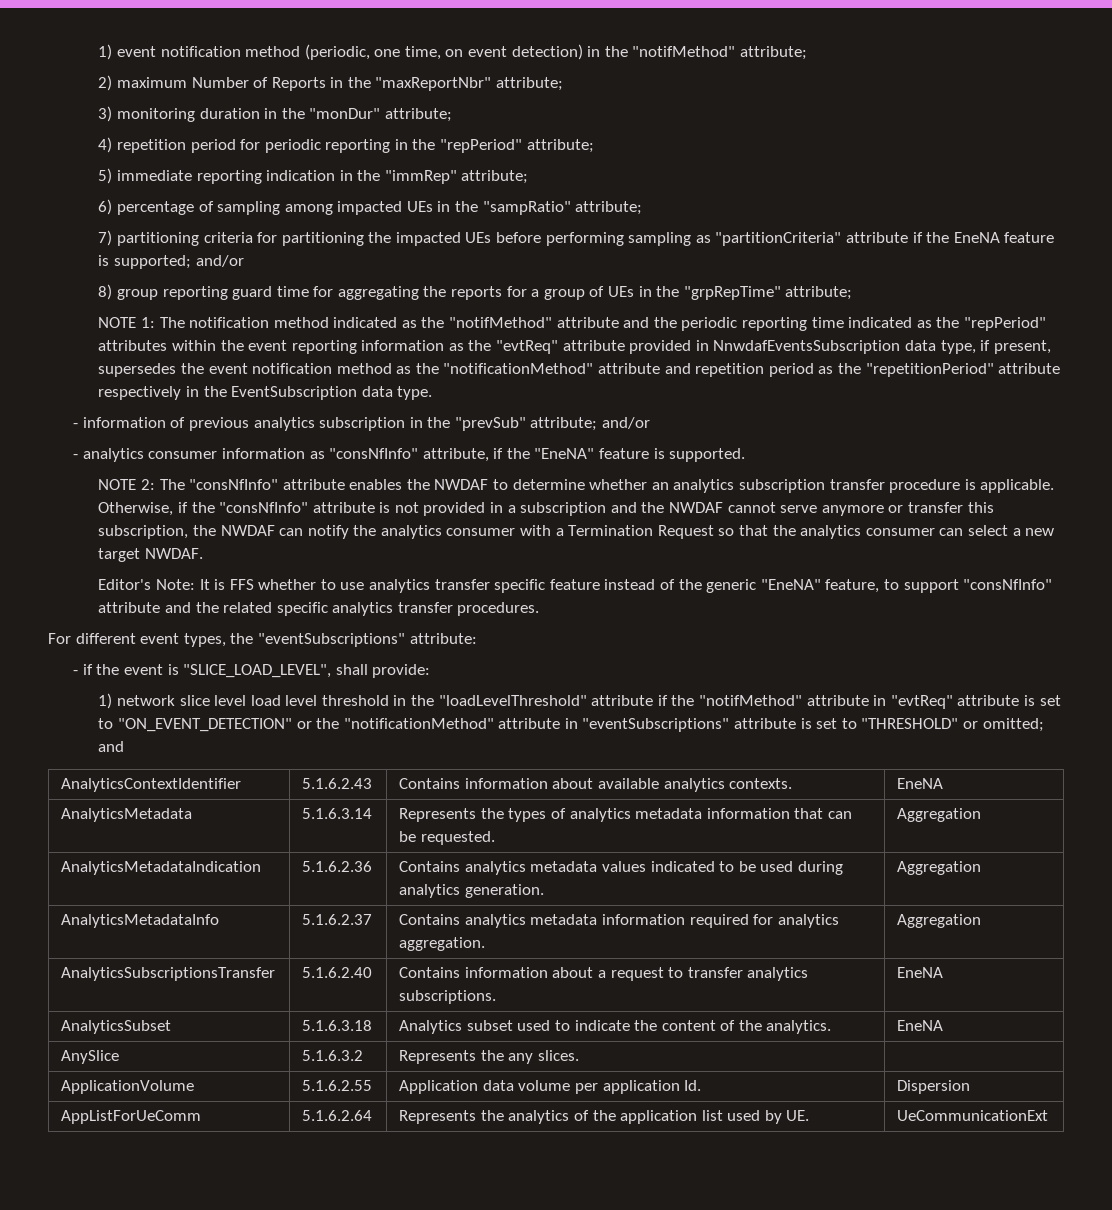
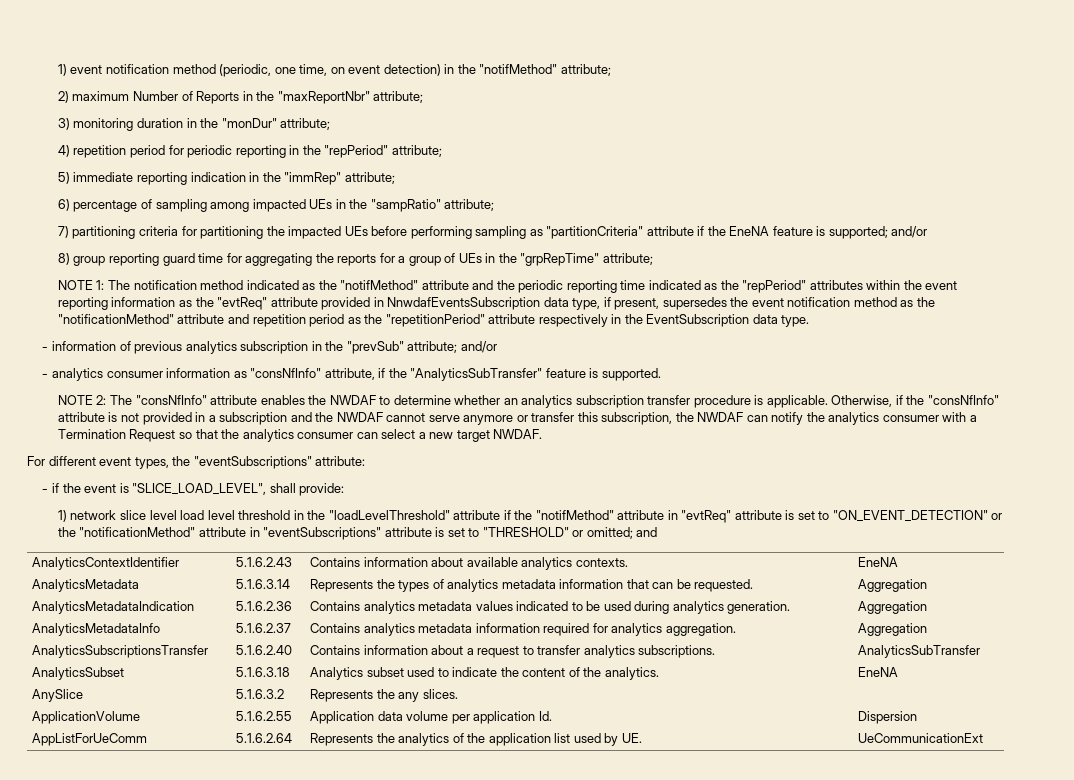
[534,448,595,459] "EneNA" -> [410,368,543,381] "AnalyticsSubTransfer"
[98,579,1053,593] [98,602,540,616] // Editor's Note: It is FFS whether to use analytics transfer specific feature instead of the generic "EneNA" feature, to support "consNfInfo" attribute and the related specific analytics transfer procedures. -> (543, 434) none
[897,967,944,978] EneNA -> [858,645,981,658] AnalyticsSubTransfer

